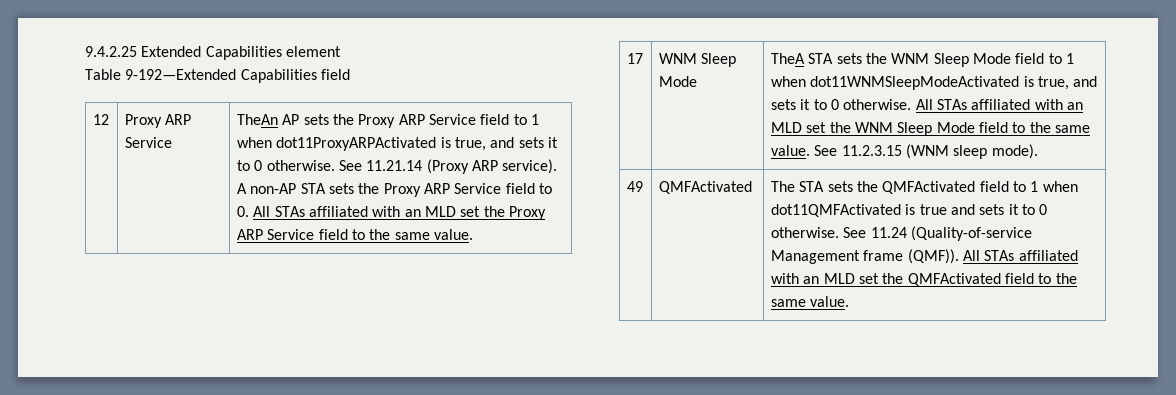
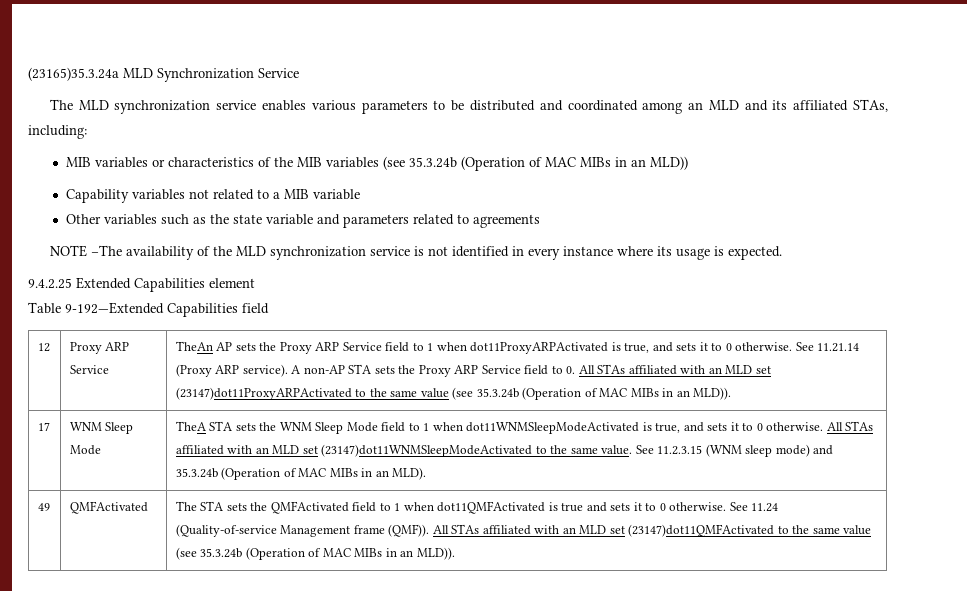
(85, 51) none -> [28,67,299,82] [49,99,888,114] [28,125,87,139] [65,156,688,171] [65,189,360,203] [65,214,540,228] [49,245,782,260] (23165)35.3.24a MLD Synchronization Service // The MLD synchronization service enables various parameters to be distributed and coordinated among an MLD and its affiliated STAs, including: // MIB variables or characteristics of the MIB variables (see 35.3.24b (Operation of MAC MIBs in an MLD)) // Capability variables not related to a MIB variable // Other variables such as the state variable and parameters related to agreements // NOTE –The availability of the MLD synchronization service is not identified in every instance where its usage is expected. //
[483,206,546,220] [236,229,473,240] the Proxy ARP Service field to the same value. -> [175,387,732,400] (23147)dot11ProxyARPActivated to the same value (see 35.3.24b (Operation of MAC MIBs in an MLD)).
[829,122,1008,136] the WNM Sleep Mode field -> [321,444,533,457] (23147)dot11WNMSleepModeActivated
[991,144,1038,159] mode). -> [775,444,834,457] [175,467,427,480] mode) and 35.3.24b (Operation of MAC MIBs in an MLD).
[882,273,1077,286] [770,296,850,307] the QMFActivated field to the same value. -> [628,524,872,537] [175,547,455,560] (23147)dot11QMFActivated to the same value (see 35.3.24b (Operation of MAC MIBs in an MLD)).

